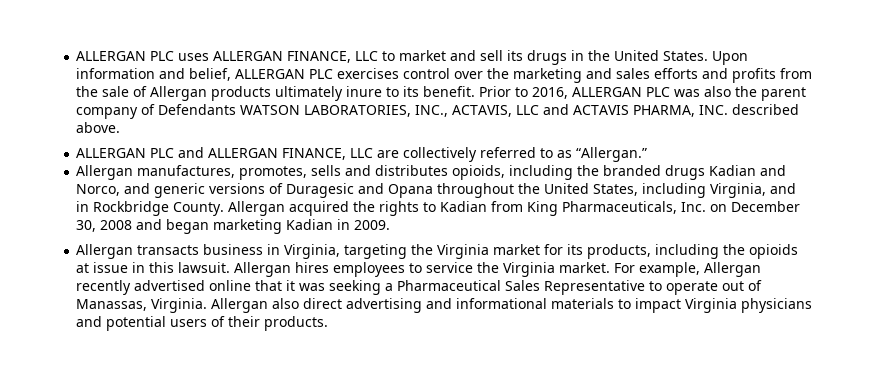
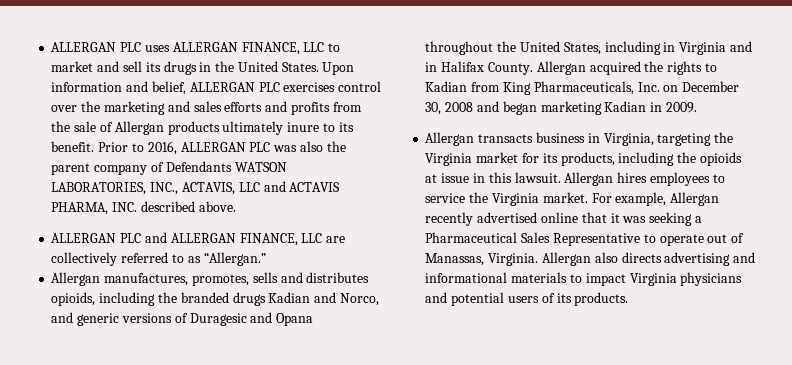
[710,183,767,198] Virginia, -> [663,42,727,55] in Virginia
[93,201,170,216] Rockbridge -> [441,61,485,72] Halifax
[303,298,343,309] direct -> [621,252,662,263] directs
[228,316,261,327] their -> [556,293,572,303] its

